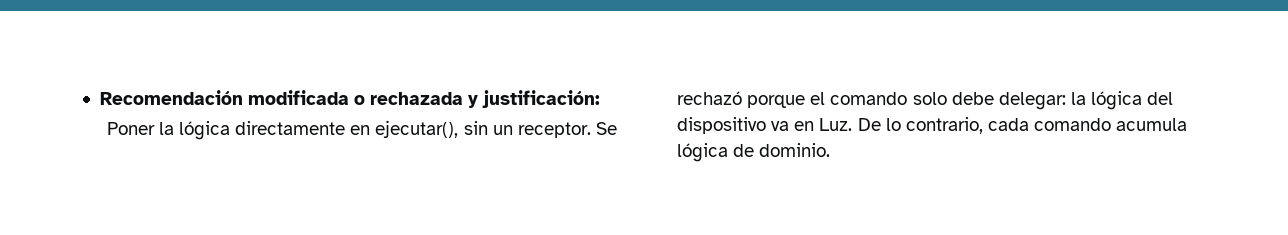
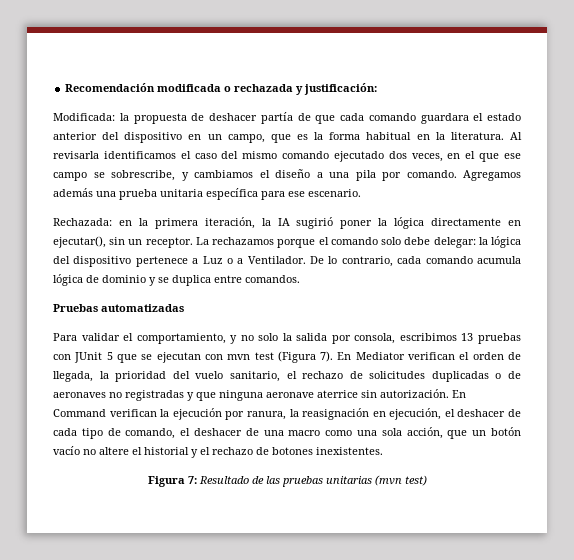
[106,122,155,135] Poner -> [53,112,521,124] [53,132,523,143] [53,151,522,162] [53,169,521,181] [53,188,361,200] [53,217,373,229] Modificada: la propuesta de deshacer partía de que cada comando guardara el estado anterior del dispositivo en un campo, que es la forma habitual en la literatura. Al revisarla identificamos el caso del mismo comando ejecutado dos veces, en el que ese campo se sobrescribe, y cambiamos el diseño a una pila por comando. Agregamos además una prueba unitaria específica para ese escenario. // Rechazada: en la primera iteración, la IA sugirió poner
[595,122,617,135] [677,91,742,105] Se rechazó -> [195,237,275,245] La rechazamos
[771,118,853,131] va en Luz. -> [135,256,306,267] pertenece a Luz o a Ventilador.
[759,143,831,157] dominio. -> [102,275,300,286] [53,304,184,312] [53,333,522,344] [53,351,521,363] [53,371,521,382] [53,389,466,401] [53,408,521,420] [53,427,522,439] [53,446,383,458] [147,475,427,487] dominio y se duplica entre comandos. // Pruebas automatizadas // Para validar el comportamiento, y no solo la salida por consola, escribimos 13 pruebas con JUnit 5 que se ejecutan con mvn test (Figura 7). En Mediator verifican el orden de llegada, la prioridad del vuelo sanitario, el rechazo de solicitudes duplicadas o de aeronaves no registradas y que ninguna aeronave aterrice sin autorización. En Command verifican la ejecución por ranura, la reasignación en ejecución, el deshacer de cada tipo de comando, el deshacer de una macro como una sola acción, que un botón vacío no altere el historial y el rechazo de botones inexistentes. // Figura 7: Resultado de las pruebas unitarias (mvn test)

